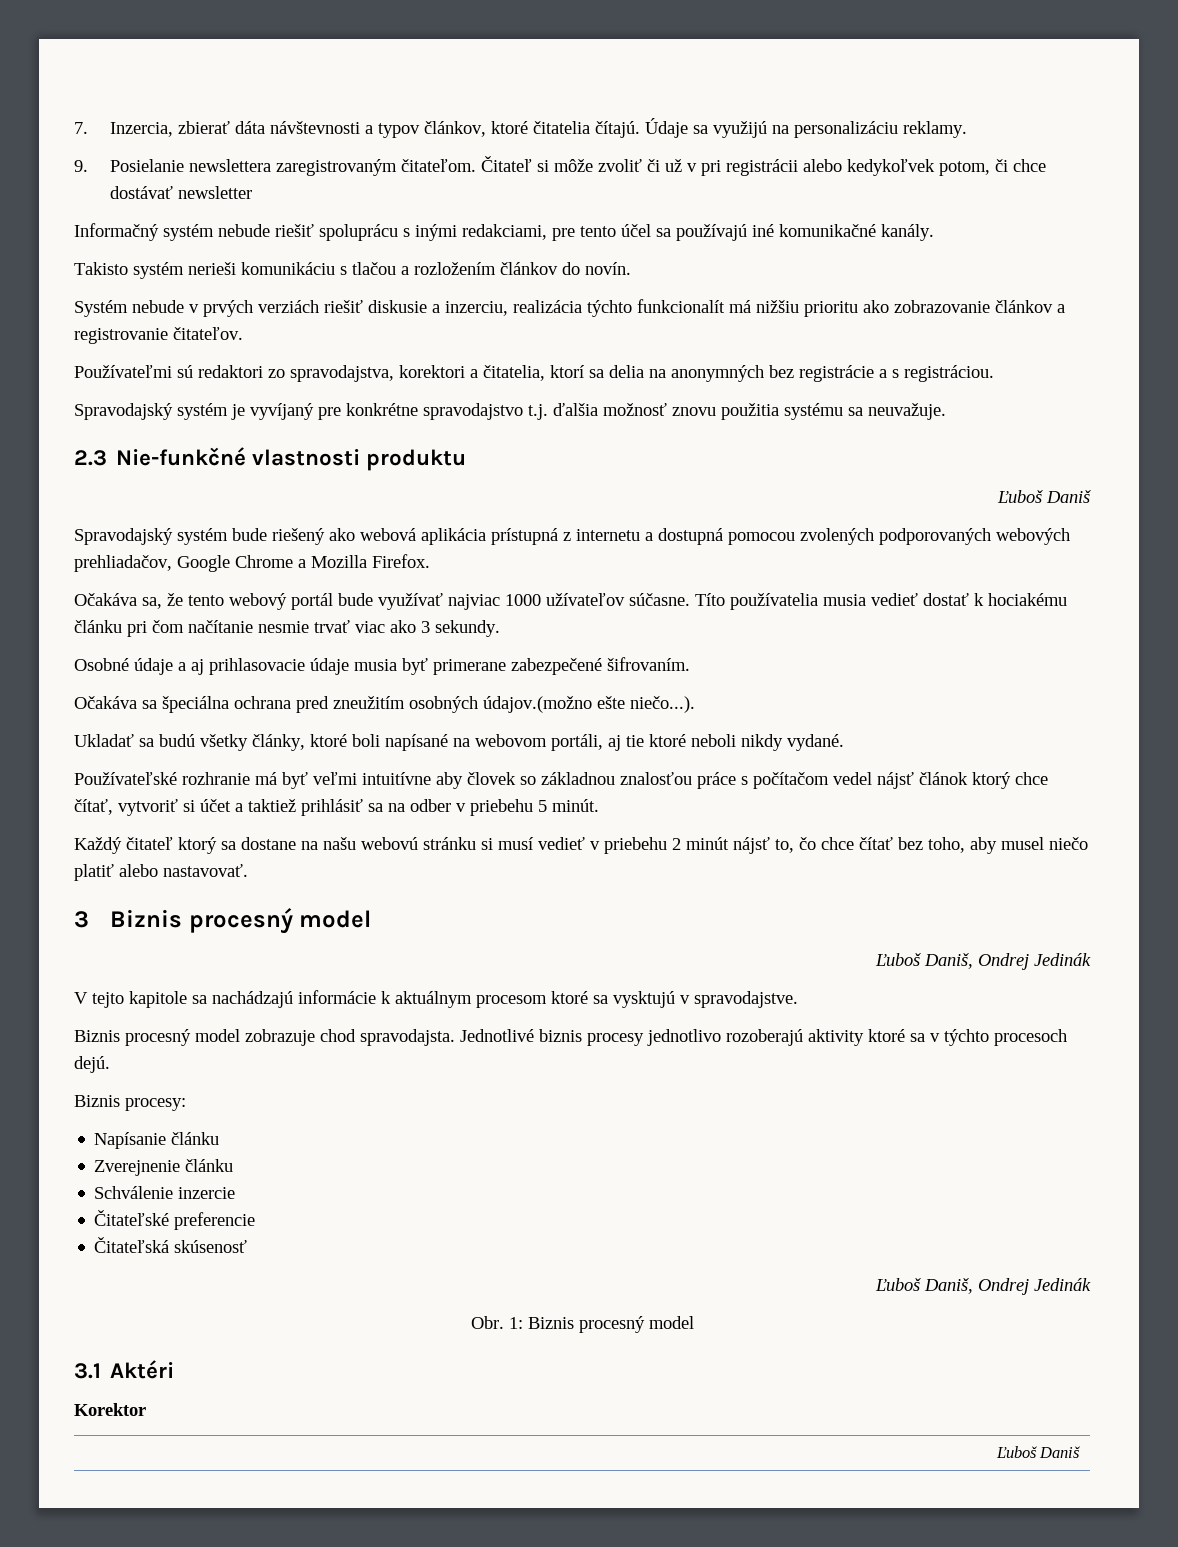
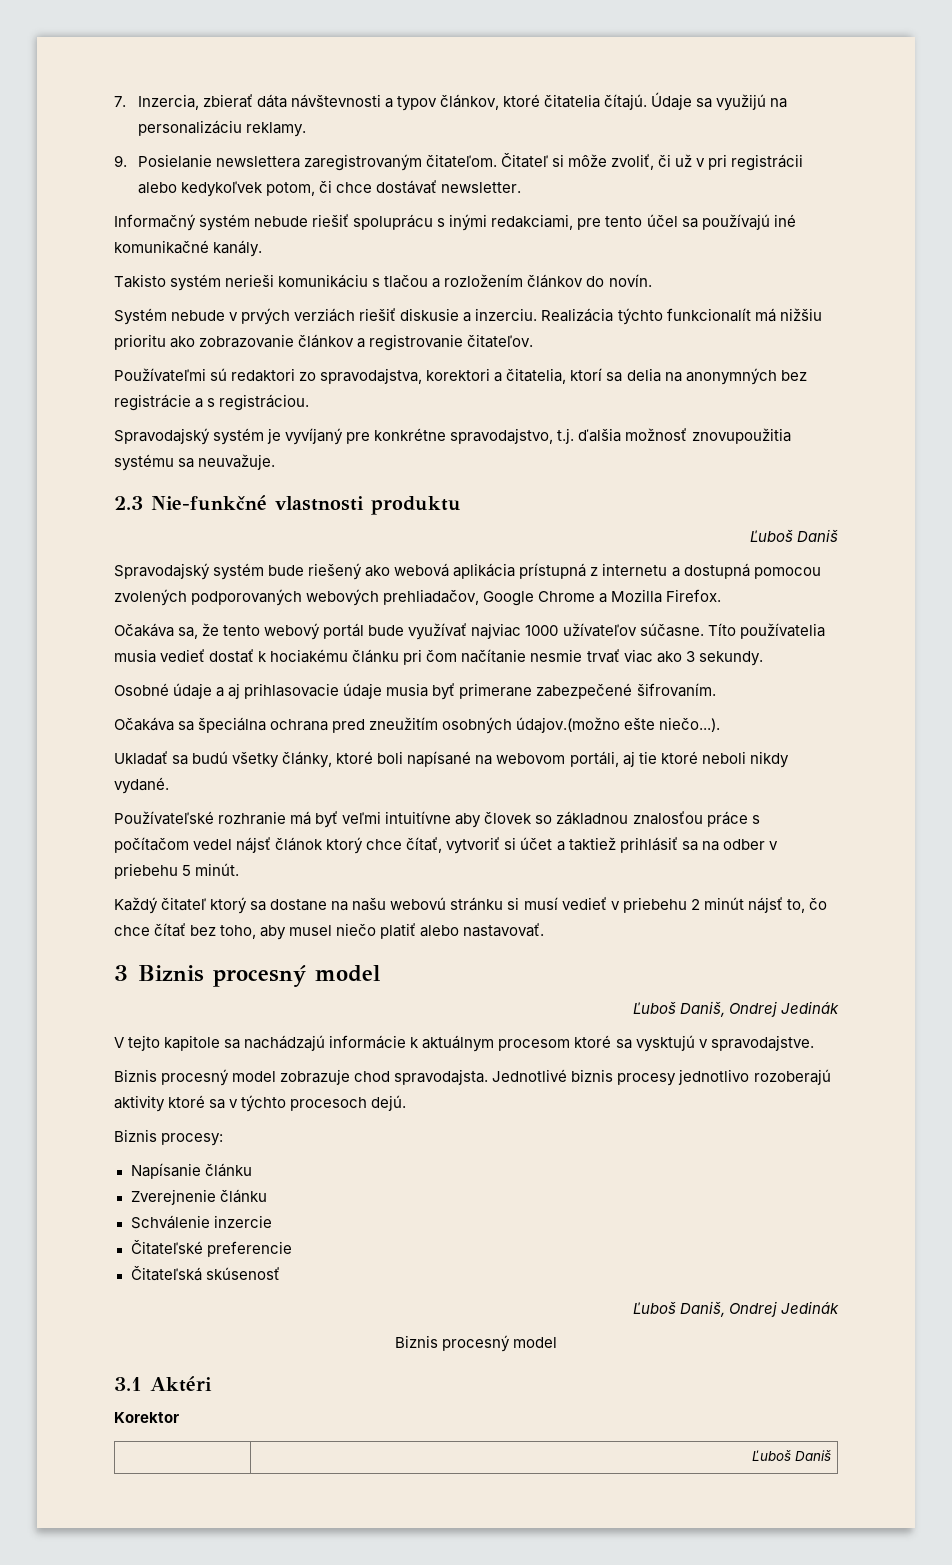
[598,159,643,172] zvoliť -> [611,154,655,170] zvoliť,
[178,186,253,199] newsletter -> [441,182,522,193] newsletter.
[445,300,582,316] inzerciu, realizácia -> [475,308,614,322] inzerciu. Realizácia
[423,403,523,420] spravodajstvo -> [450,428,554,444] spravodajstvo,
[672,403,779,420] znovu použitia -> [691,428,791,444] znovupoužitia
[470,1316,523,1329] Obr. 1: -> (839, 1307) none

